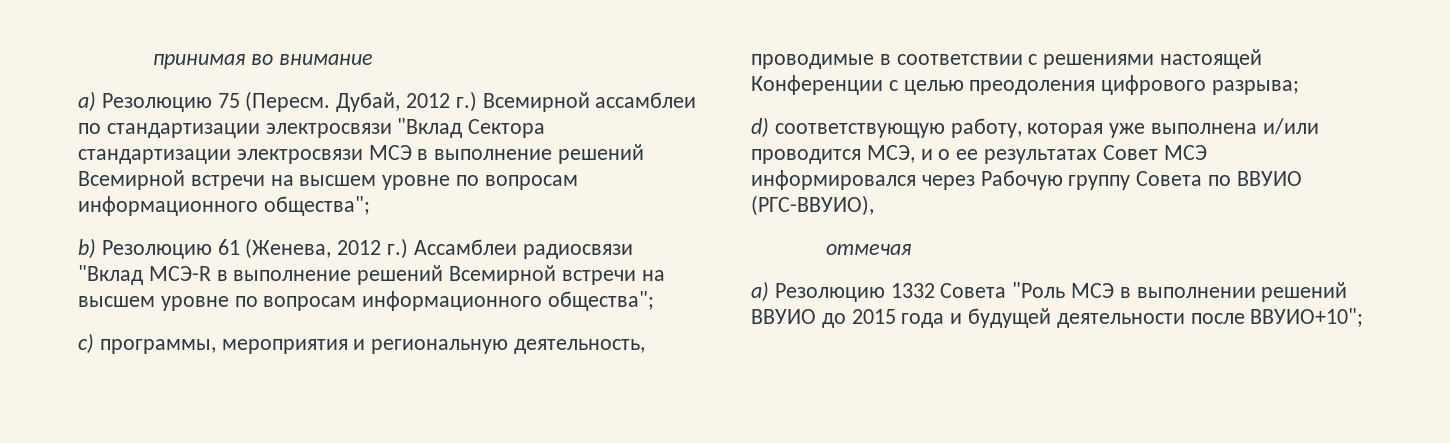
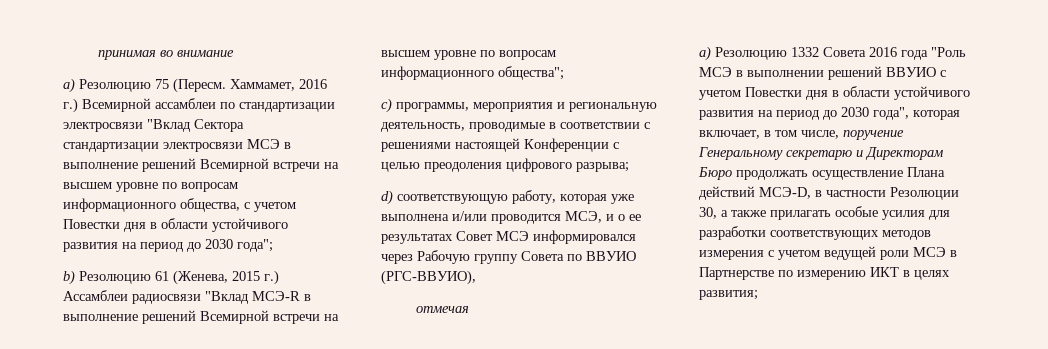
[336,92,451,112] Дубай, 2012 -> [230,79,327,91] Хаммамет, 2016
[263,196,370,216] общества"; -> [180,198,296,212] [63,218,288,232] [63,239,273,252] общества, с учетом Повестки дня в области устойчивого развития на период до 2030 года";
[337,240,382,255] 2012 -> [232,271,260,281] 2015
(1007, 290) none -> [869,47,928,60] 2016 года
[821,308,1364,328] до 2015 года и будущей деятельности после ВВУИО+10"; -> [940,70,946,77] [699,86,970,100] [699,107,960,120] [699,130,904,140] [698,147,943,160] [698,167,945,180] [699,186,959,200] [699,206,950,220] [699,226,931,240] [699,246,957,260] [699,267,950,280] [699,290,758,300] с учетом Повестки дня в области устойчивого развития на период до 2030 года", которая включает, в том числе, поручение Генеральному секретарю и Директорам Бюро продолжать осуществление Плана действий МСЭ-D, в частности Резолюции 30, а также прилагать особые усилия для разработки соответствующих методов измерения с учетом ведущей роли МСЭ в Партнерстве по измерению ИКТ в целях развития;

